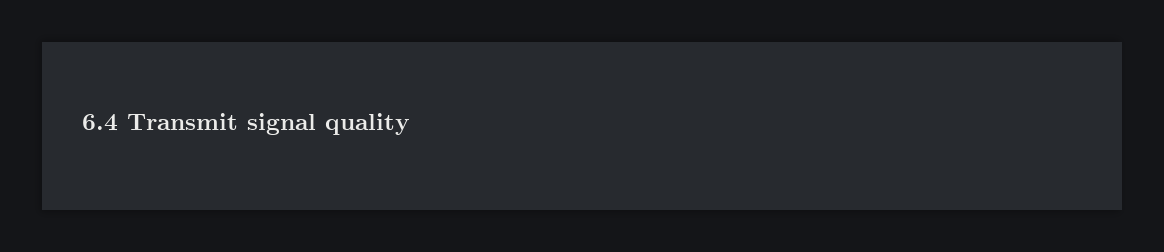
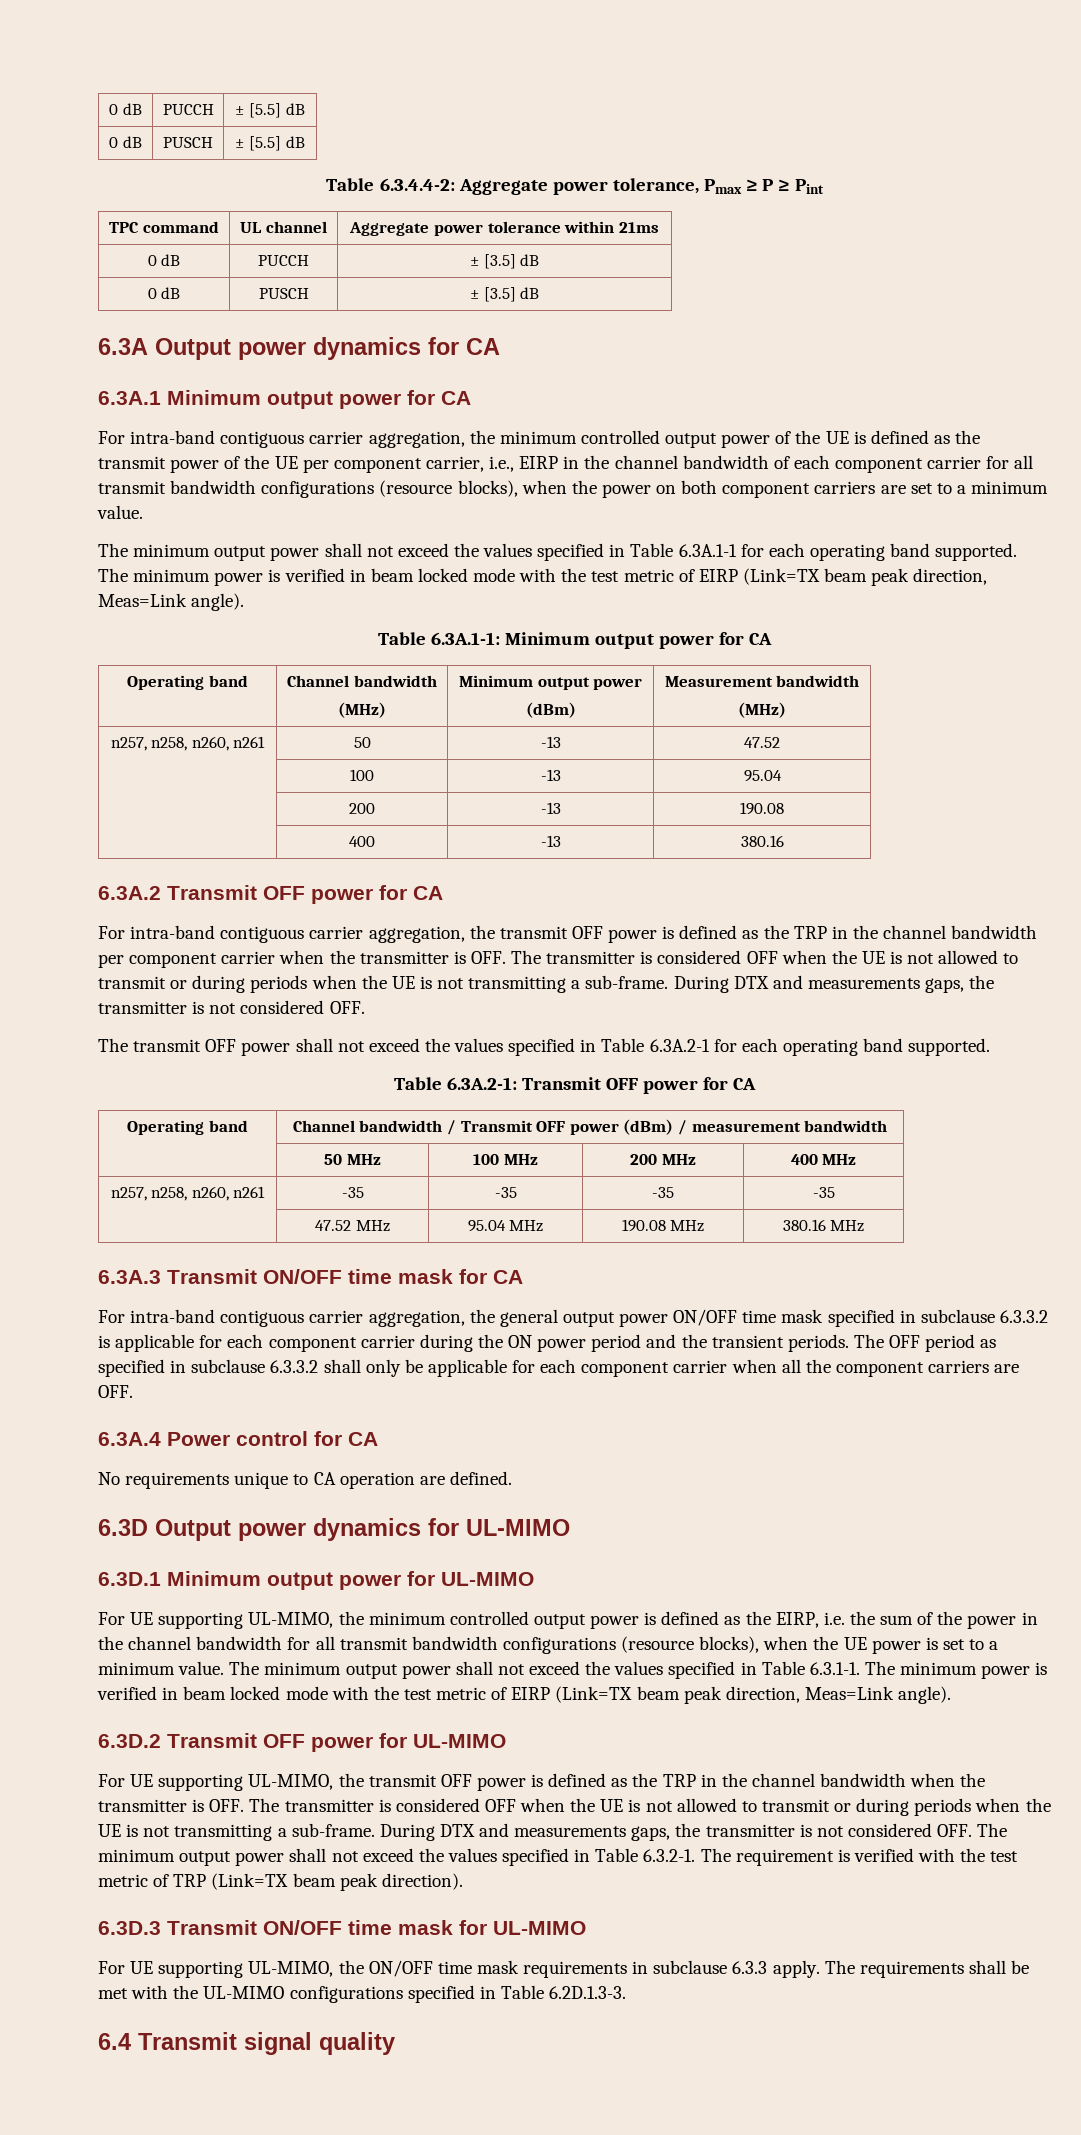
(82, 122) none -> [109,103,142,115] [162,104,214,115] [235,103,305,118] [109,136,142,148] [163,137,213,148] [235,136,305,151] [326,178,824,195] [109,221,219,233] [240,221,327,233] [349,221,659,236] [147,254,181,266] [258,255,309,266] [469,254,540,269] [147,287,181,299] [258,288,309,299] [469,287,540,302] [98,337,500,360] [98,390,471,409] [98,430,981,448] [98,455,1034,473] [98,480,1049,498] [97,505,143,519] [98,543,1018,561] [98,568,988,586] [98,593,245,611] [377,632,773,649] [127,675,248,690] [287,675,437,687] [338,702,386,718] [458,675,643,690] [525,702,576,718] [664,675,860,687] [738,702,786,718] [110,736,266,751] [353,737,371,748] [540,736,561,748] [744,737,780,748] [350,769,374,781] [540,769,561,781] [743,770,782,782] [349,803,375,814] [540,802,561,814] [740,802,784,815] [349,836,375,847] [540,835,561,847] [740,835,784,847] [98,885,443,904] [98,925,1038,943] [98,950,1019,968] [98,975,995,993] [98,1000,365,1014] [98,1038,991,1056] [393,1077,757,1094] [127,1120,248,1135] [292,1119,888,1135] [324,1154,381,1165] [473,1154,538,1165] [630,1154,696,1165] [790,1154,857,1165] [110,1186,266,1201] [341,1187,364,1198] [494,1187,517,1198] [652,1187,674,1198] [812,1187,835,1198] [315,1220,390,1232] [467,1220,544,1232] [621,1219,705,1232] [782,1219,865,1232] [98,1269,523,1284] [98,1309,1048,1327] [98,1334,997,1352] [98,1359,1020,1377] [98,1385,133,1398] [98,1431,378,1446] [98,1471,512,1489] [98,1518,570,1541] [98,1571,534,1590] [98,1611,1038,1629] [98,1636,999,1654] [98,1661,1048,1679] [97,1686,952,1704] [98,1733,506,1752] [98,1773,986,1791] [98,1798,1051,1816] [98,1823,1008,1841] [98,1848,1019,1866] [98,1873,463,1891] [98,1920,586,1935] [98,1960,1030,1978] [98,1985,627,2003] 0 dB | PUCCH | ± [5.5] dB // 0 dB | PUSCH | ± [5.5] dB // Table 6.3.4.4-2: Aggregate power tolerance, Pmax ≥ P ≥ Pint // TPC command | UL channel | Aggregate power tolerance within 21ms // 0 dB | PUCCH | ± [3.5] dB // 0 dB | PUSCH | ± [3.5] dB // 6.3A Output power dynamics for CA // 6.3A.1 Minimum output power for CA // For intra-band contiguous carrier aggregation, the minimum controlled output power of the UE is defined as the transmit power of the UE per component carrier, i.e., EIRP in the channel bandwidth of each component carrier for all transmit bandwidth configurations (resource blocks), when the power on both component carriers are set to a minimum value. // The minimum output power shall not exceed the values specified in Table 6.3A.1-1 for each operating band supported. The minimum power is verified in beam locked mode with the test metric of EIRP (Link=TX beam peak direction, Meas=Link angle). // Table 6.3A.1-1: Minimum output power for CA // Operating band | Channel bandwidth // (MHz) | Minimum output power // (dBm) | Measurement bandwidth // (MHz) // n257, n258, n260, n261 | 50 | -13 | 47.52 // | 100 | -13 | 95.04 // | 200 | -13 | 190.08 // | 400 | -13 | 380.16 // 6.3A.2 Transmit OFF power for CA // For intra-band contiguous carrier aggregation, the transmit OFF power is defined as the TRP in the channel bandwidth per component carrier when the transmitter is OFF. The transmitter is considered OFF when the UE is not allowed to transmit or during periods when the UE is not transmitting a sub-frame. During DTX and measurements gaps, the transmitter is not considered OFF. // The transmit OFF power shall not exceed the values specified in Table 6.3A.2-1 for each operating band supported. // Table 6.3A.2-1: Transmit OFF power for CA // Operating band | Channel bandwidth / Transmit OFF power (dBm) / measurement bandwidth // | 50 MHz | 100 MHz | 200 MHz | 400 MHz // n257, n258, n260, n261 | -35 | -35 | -35 | -35 // | 47.52 MHz | 95.04 MHz | 190.08 MHz | 380.16 MHz // 6.3A.3 Transmit ON/OFF time mask for CA // For intra-band contiguous carrier aggregation, the general output power ON/OFF time mask specified in subclause 6.3.3.2 is applicable for each component carrier during the ON power period and the transient periods. The OFF period as specified in subclause 6.3.3.2 shall only be applicable for each component carrier when all the component carriers are OFF. // 6.3A.4 Power control for CA // No requirements unique to CA operation are defined. // 6.3D Output power dynamics for UL-MIMO // 6.3D.1 Minimum output power for UL-MIMO // For UE supporting UL-MIMO, the minimum controlled output power is defined as the EIRP, i.e. the sum of the power in the channel bandwidth for all transmit bandwidth configurations (resource blocks), when the UE power is set to a minimum value. The minimum output power shall not exceed the values specified in Table 6.3.1-1. The minimum power is verified in beam locked mode with the test metric of EIRP (Link=TX beam peak direction, Meas=Link angle). // 6.3D.2 Transmit OFF power for UL-MIMO // For UE supporting UL-MIMO, the transmit OFF power is defined as the TRP in the channel bandwidth when the transmitter is OFF. The transmitter is considered OFF when the UE is not allowed to transmit or during periods when the UE is not transmitting a sub-frame. During DTX and measurements gaps, the transmitter is not considered OFF. The minimum output power shall not exceed the values specified in Table 6.3.2-1. The requirement is verified with the test metric of TRP (Link=TX beam peak direction). // 6.3D.3 Transmit ON/OFF time mask for UL-MIMO // For UE supporting UL-MIMO, the ON/OFF time mask requirements in subclause 6.3.3 apply. The requirements shall be met with the UL-MIMO configurations specified in Table 6.2D.1.3-3. //

